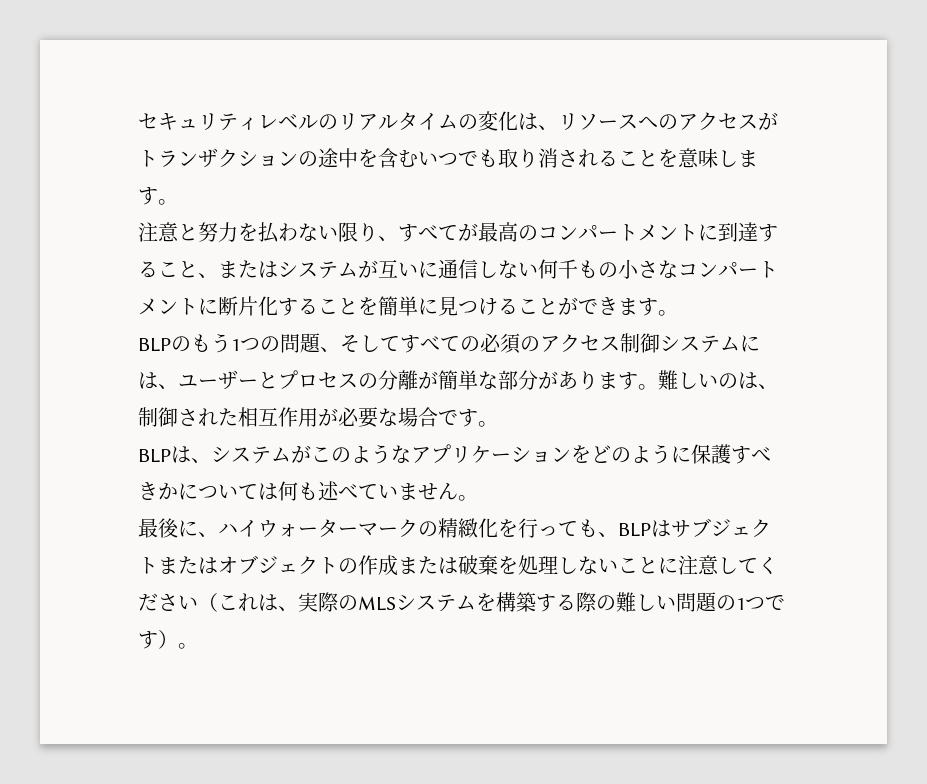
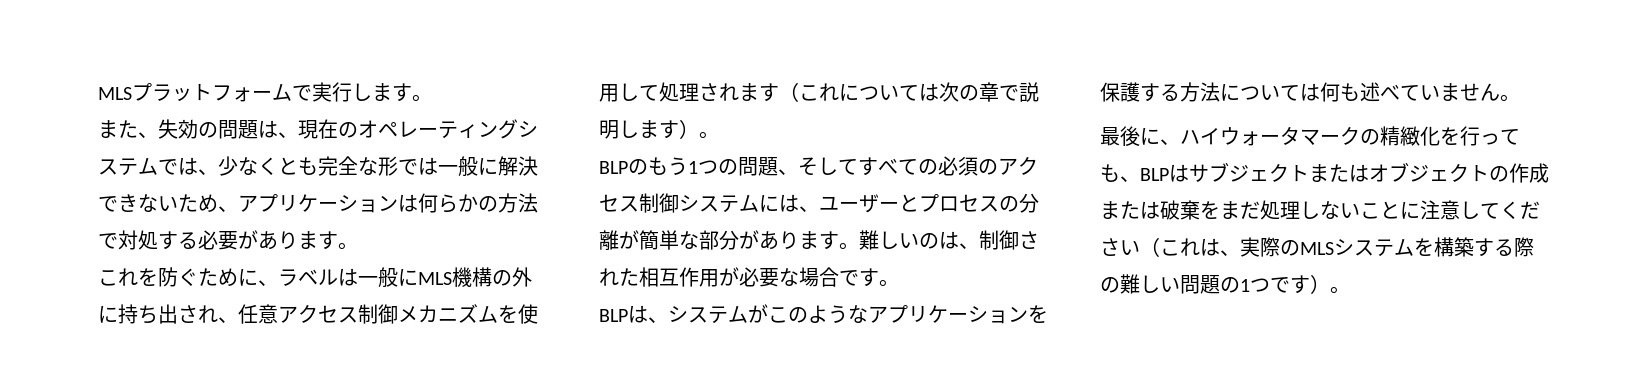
[138,111,778,131] [138,148,758,168] [138,187,178,205] [138,222,778,243] [138,259,778,279] [138,296,658,316] セキュリティレベルのリアルタイムの変化は、リソースへのアクセスがトランザクションの途中を含むいつでも取り消されることを意味します。 // 注意と努力を払わない限り、すべてが最高のコンパートメントに到達すること、またはシステムが互いに通信しない何千もの小さなコンパートメントに断片化することを簡単に見つけることができます -> [98,82,432,102] [98,119,538,139] [98,156,538,176] [98,193,538,213] [98,230,358,250] [98,267,532,287] [98,304,538,324] [599,82,1039,102] [599,119,699,139] MLSプラットフォームで実行します。 // また、失効の問題は、現在のオペレーティングシステムでは、少なくとも完全な形では一般に解決できないため、アプリケーションは何らかの方法で対処する必要があります。 // これを防ぐために、ラベルは一般にMLS機構の外に持ち出され、任意アクセス制御メカニズムを使用して処理されます（これについては次の章で説明します）
[591,444,771,464] [138,482,178,500] どのように保護すべきか -> [1100,82,1220,102] 保護する方法
[338,527,358,536] ー -> (1300, 135) none
(518, 565) none -> [1220,201,1260,219] まだ

